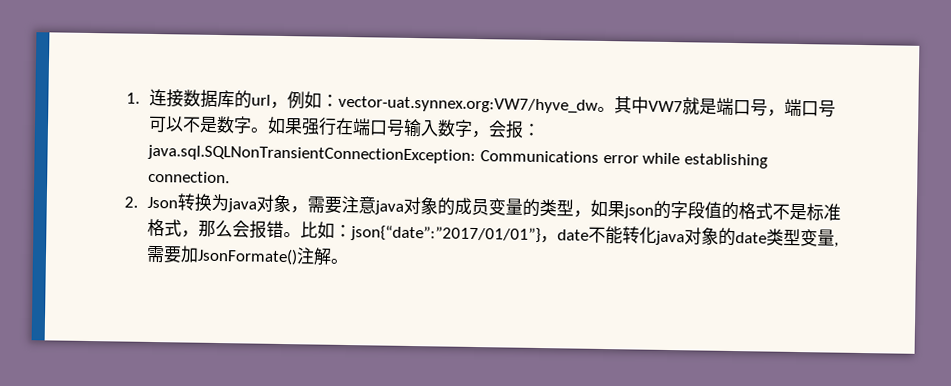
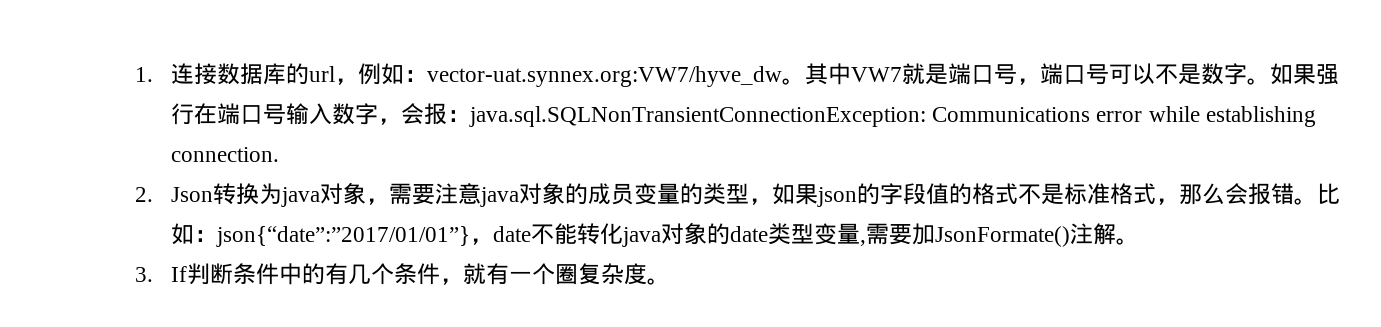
(349, 261) none -> [134,263,670,285] // 3. If判断条件中的有几个条件，就有一个圈复杂度。

